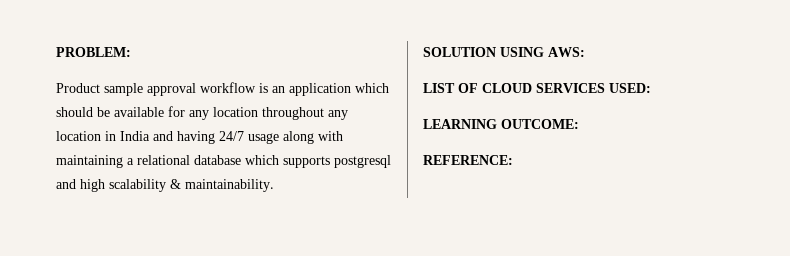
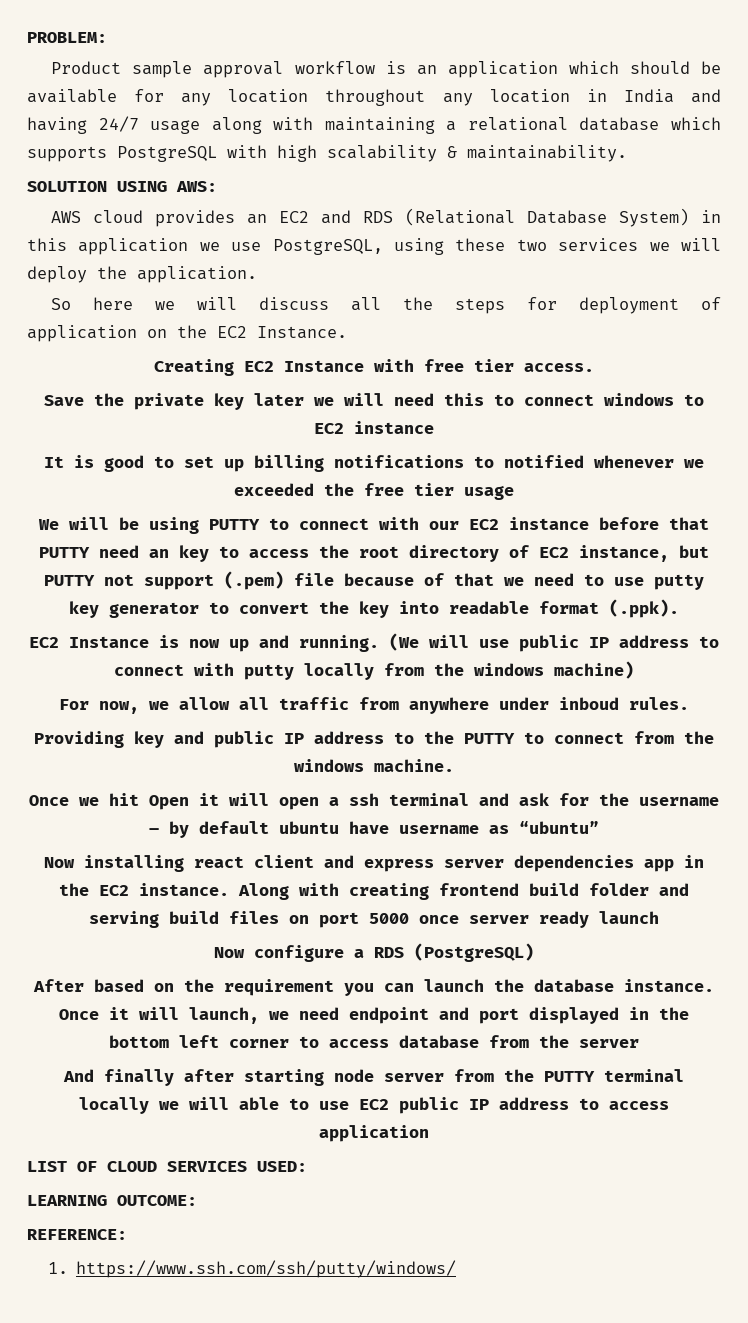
[334,155,391,168] [56,179,76,189] postgresql and -> [117,145,267,162] PostgreSQL with
(585, 52) none -> [51,208,721,227] [27,238,721,255] [27,266,257,283] [51,297,721,314] [27,325,347,342] [154,359,594,376] [44,393,704,410] [314,421,434,434] [44,455,704,472] [234,483,514,500] [38,517,709,534] [39,545,709,562] [44,571,704,590] [69,599,679,618] [29,633,719,652] [114,661,634,680] [59,697,689,714] [34,731,714,748] [294,759,454,772] [29,793,719,810] [149,821,599,838] [44,855,704,872] [59,883,689,900] [89,911,659,928] [214,943,534,962] [33,979,714,996] [59,1007,689,1024] [109,1035,639,1048] [63,1069,684,1086] [79,1097,669,1114] [319,1125,429,1142] // AWS cloud provides an EC2 and RDS (Relational Database System) in this application we use PostgreSQL, using these two services we will deploy the application. // So here we will discuss all the steps for deployment of application on the EC2 Instance. // Creating EC2 Instance with free tier access. // Save the private key later we will need this to connect windows to EC2 instance // It is good to set up billing notifications to notified whenever we exceeded the free tier usage // We will be using PUTTY to connect with our EC2 instance before that PUTTY need an key to access the root directory of EC2 instance, but PUTTY not support (.pem) file because of that we need to use putty key generator to convert the key into readable format (.ppk). // EC2 Instance is now up and running. (We will use public IP address to connect with putty locally from the windows machine) // For now, we allow all traffic from anywhere under inboud rules. // Providing key and public IP address to the PUTTY to connect from the windows machine. // Once we hit Open it will open a ssh terminal and ask for the username – by default ubuntu have username as “ubuntu” // Now installing react client and express server dependencies app in the EC2 instance. Along with creating frontend build folder and serving build files on port 5000 once server ready launch // Now configure a RDS (PostgreSQL) // After based on the requirement you can launch the database instance. Once it will launch, we need endpoint and port displayed in the bottom left corner to access database from the server // And finally after starting node server from the PUTTY terminal locally we will able to use EC2 public IP address to access application
(513, 160) none -> [48,1260,457,1278] // 1. https://www.ssh.com/ssh/putty/windows/

